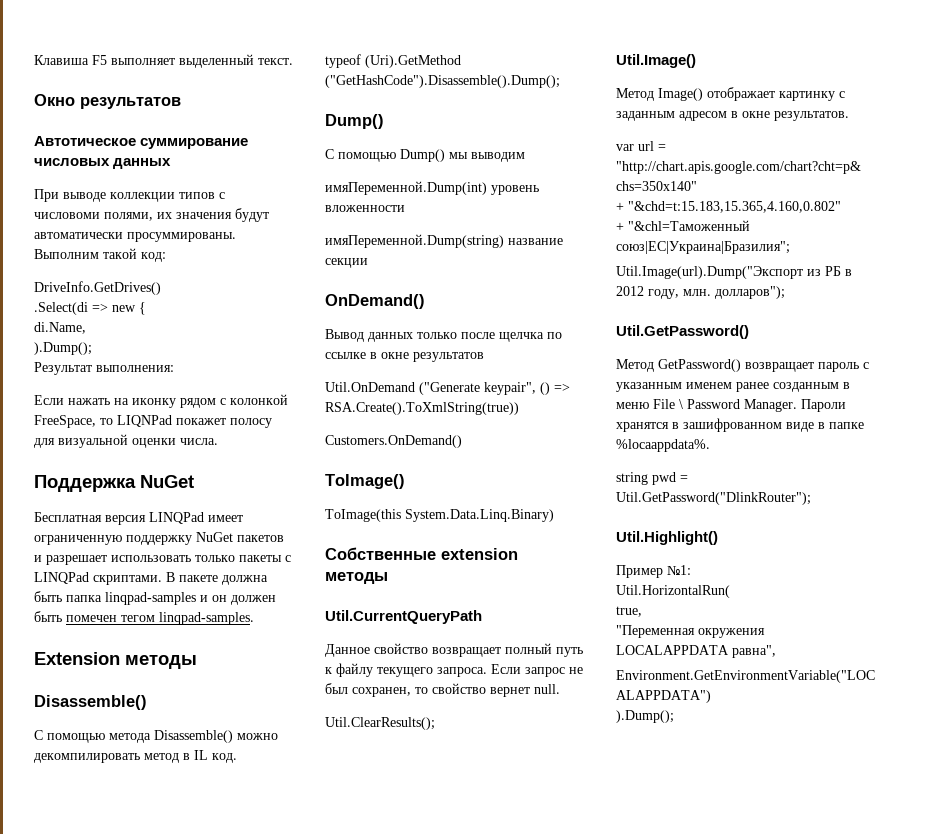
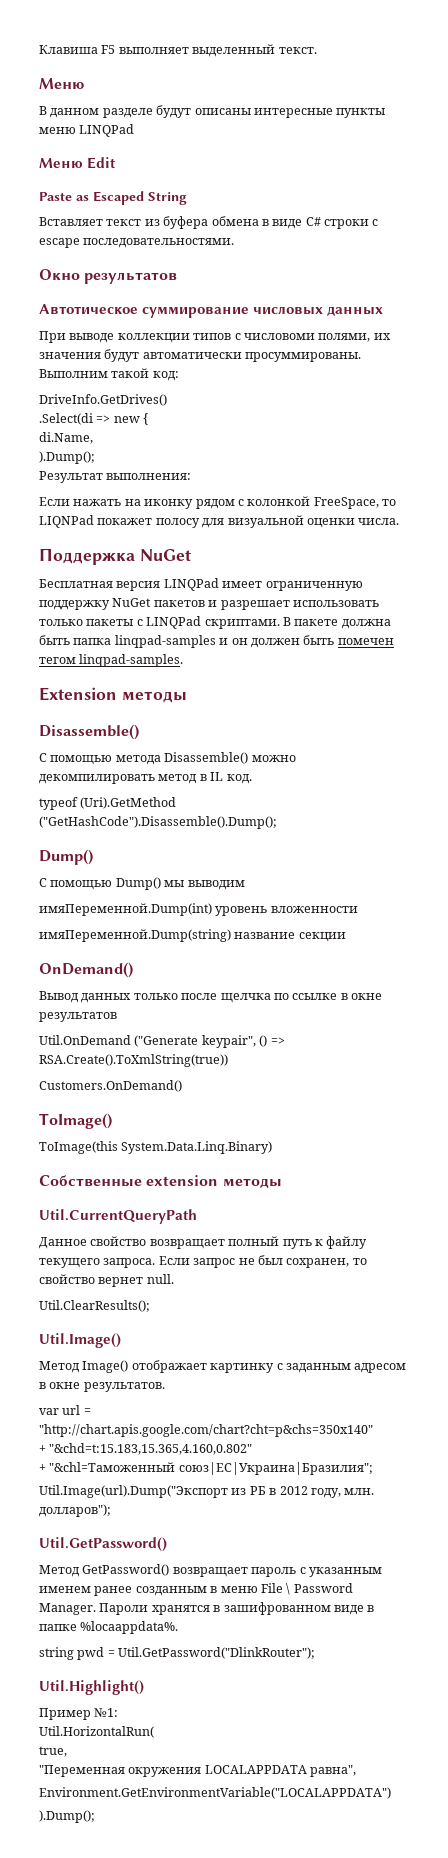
(293, 61) none -> [39,78,84,89] [39,105,386,118] [39,124,135,137] [39,157,117,169] [39,191,187,205] [39,216,379,229] [39,238,235,248] // Меню // В данном разделе будут описаны интересные пункты меню LINQPad // Меню Edit // Paste as Escaped String // Вставляет текст из буфера обмена в виде C# строки с escape последовательностями.

